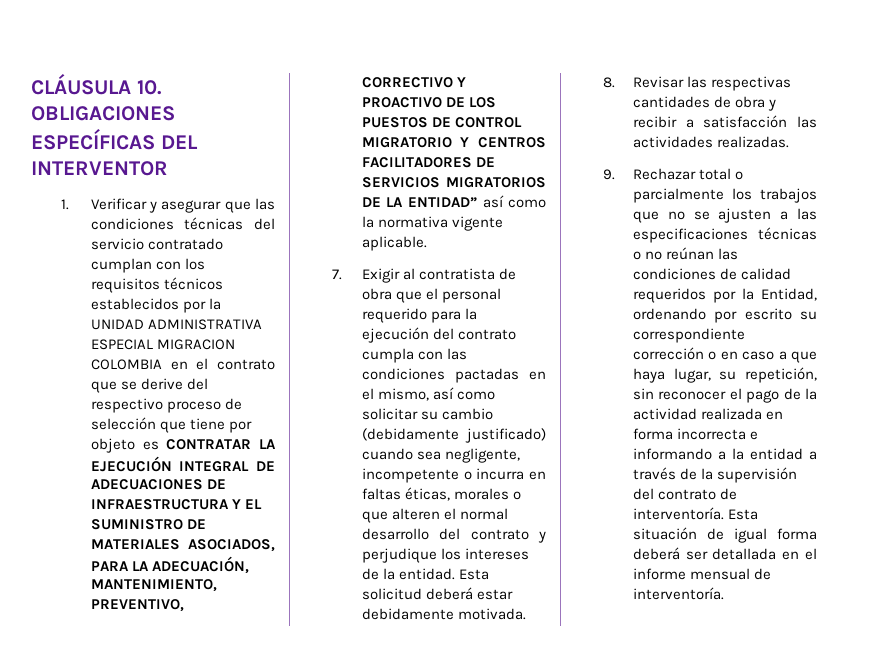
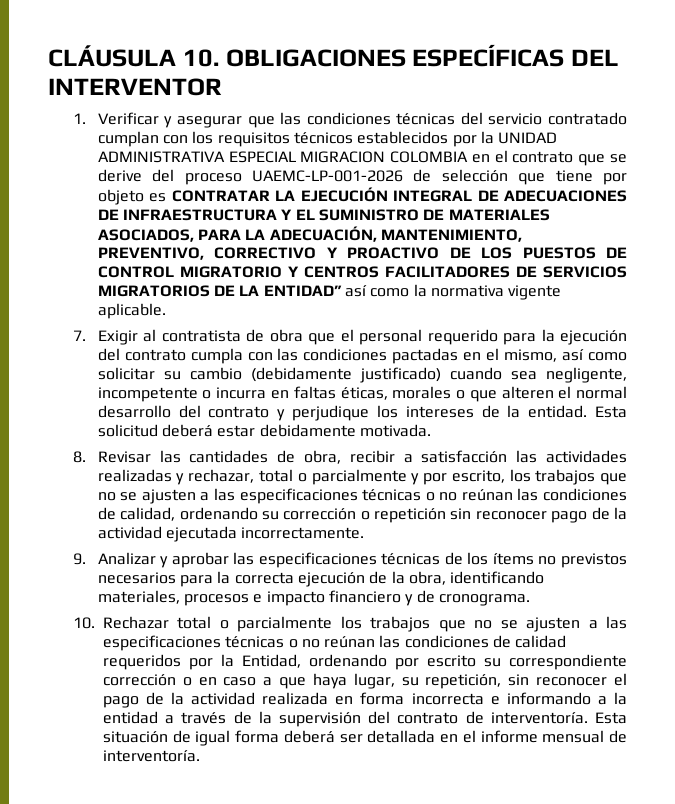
[90,398,222,413] respectivo proceso -> [184,170,403,185] proceso UAEMC-LP-001-2026
[711,76,792,91] respectivas -> (181, 456) none
[735,96,777,111] obra y -> [303,450,341,464] obra,
[717,136,790,148] [602,169,615,180] realizadas. // 9. -> [97,469,627,485] [97,488,628,504] [97,507,628,523] [97,526,365,542] [72,552,627,568] [97,571,545,587] [97,590,530,606] [72,617,95,629] realizadas y rechazar, total o parcialmente y por escrito, los trabajos que no se ajusten a las especificaciones técnicas o no reúnan las condiciones de calidad, ordenando su corrección o repetición sin reconocer pago de la actividad ejecutada incorrectamente. // 9. Analizar y aprobar las especificaciones técnicas de los ítems no previstos necesarios para la correcta ejecución de la obra, identificando materiales, procesos e impacto financiero y de cronograma. // 10.

